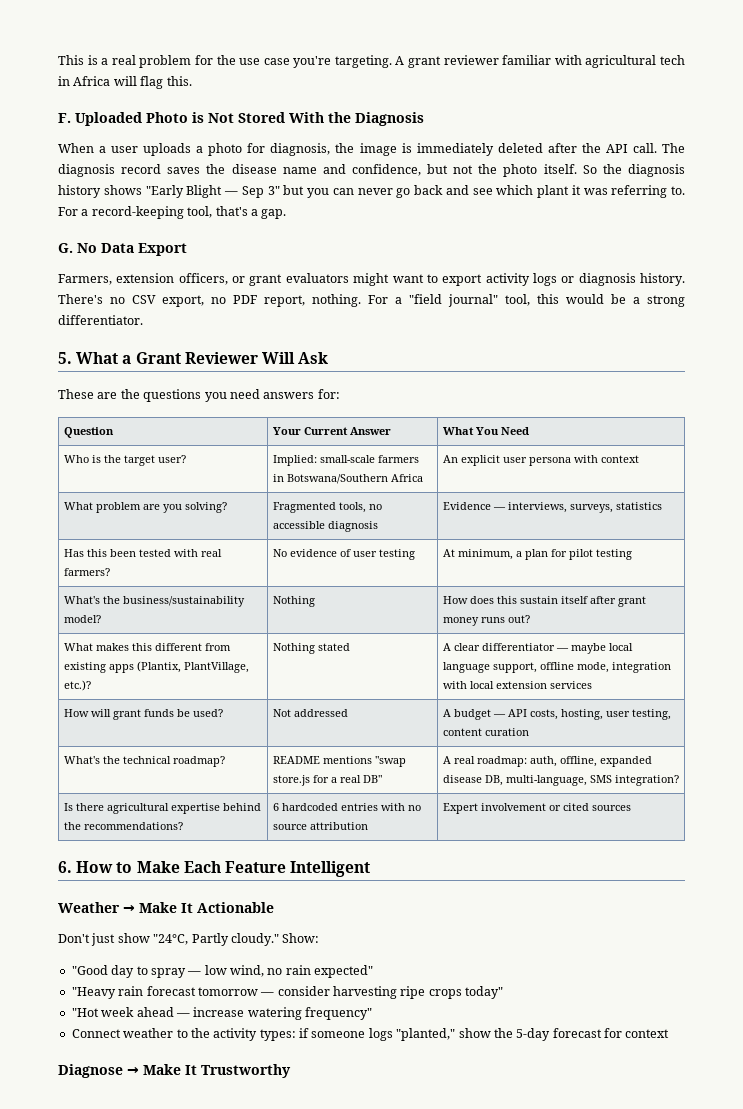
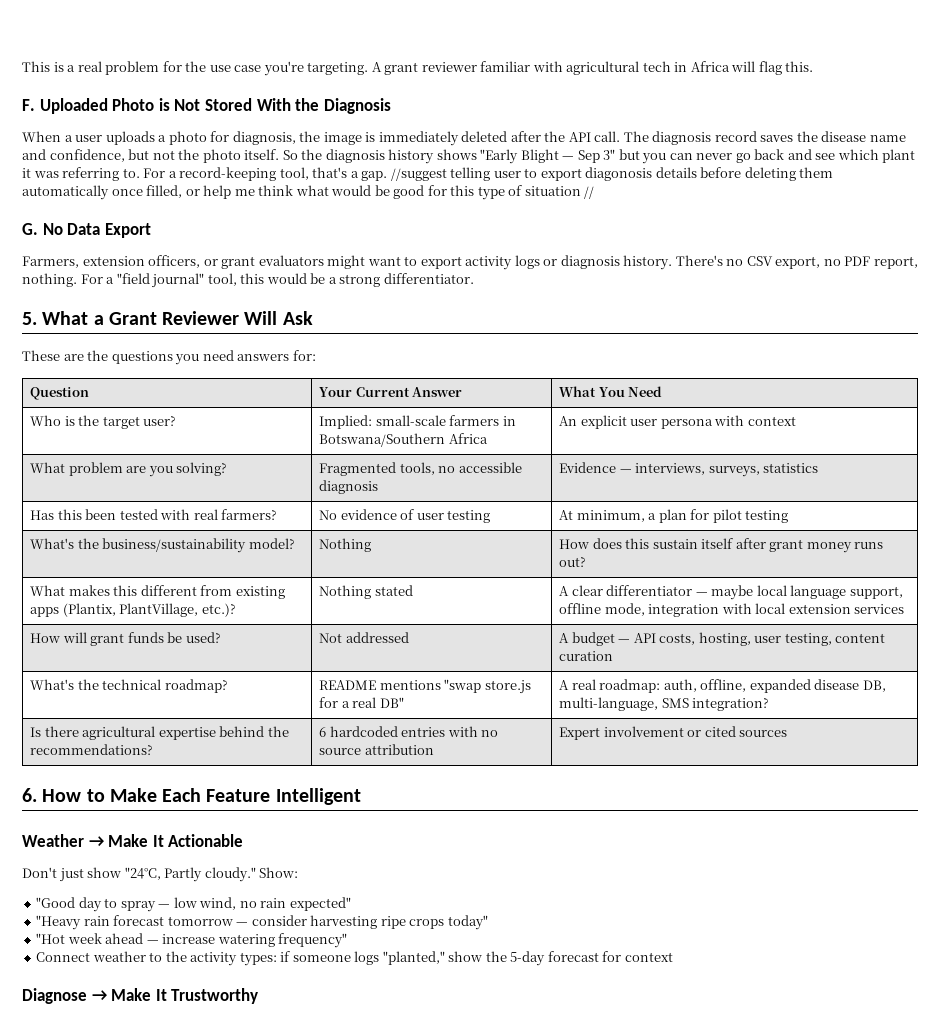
(287, 214) none -> [390,167,834,181] [22,185,595,200] //suggest telling user to export diagonosis details before deleting them automatically once filled, or help me think what would be good for this type of situation //

